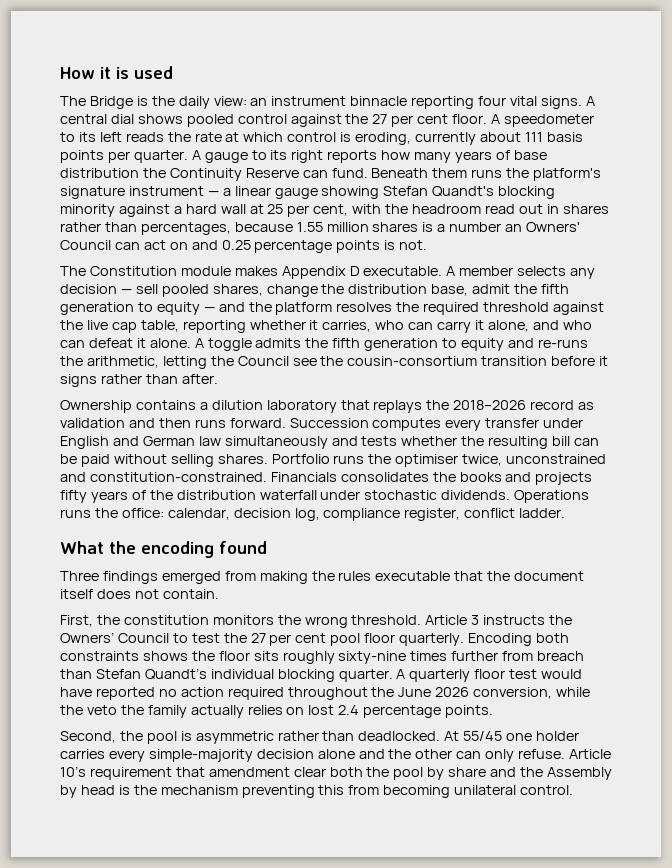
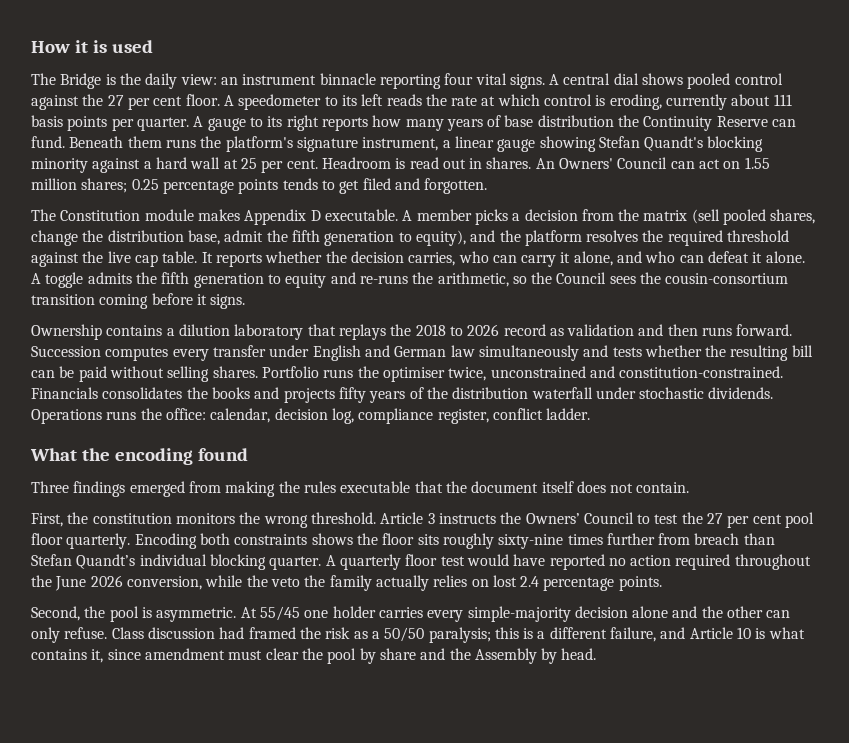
[128,186,219,196] instrument — -> [362,137,439,151] instrument,
[313,204,609,216] [60,222,523,235] cent, with the headroom read out in shares rather than percentages, because 1.55 million shares is a number an -> [286,157,555,169] cent. Headroom is read out in shares. An
[191,240,428,253] and 0.25 percentage points is not. -> [744,157,770,169] [31,178,488,194] 1.55 million shares; 0.25 percentage points tends to get filed and forgotten.
[517,266,596,279] [60,284,158,294] selects any decision — sell -> [474,209,720,225] picks a decision from the matrix (sell
[156,302,215,315] equity — -> [415,230,466,246] equity),
[140,320,319,333] table, reporting whether it -> [162,251,404,267] table. It reports whether the decision
[162,356,207,369] letting -> [512,276,527,284] so
[292,358,317,366] see -> [609,276,636,284] sees
(548, 361) none -> [99,294,149,309] coming
[60,374,218,387] signs rather than after. -> [210,294,246,309] signs.
[453,400,527,410] 2018–2026 -> [415,324,500,336] 2018 to 2026
[195,731,441,744] asymmetric rather than deadlocked. -> [156,607,237,622] asymmetric.
[569,749,612,759] [60,766,363,780] Article 10’s requirement that amendment clear both -> [111,627,805,643] [31,648,299,663] Class discussion had framed the risk as a 50/50 paralysis; this is a different failure, and Article 10 is what contains it, since amendment must clear
[80,785,574,798] head is the mechanism preventing this from becoming unilateral control. -> [561,648,597,660] head.

